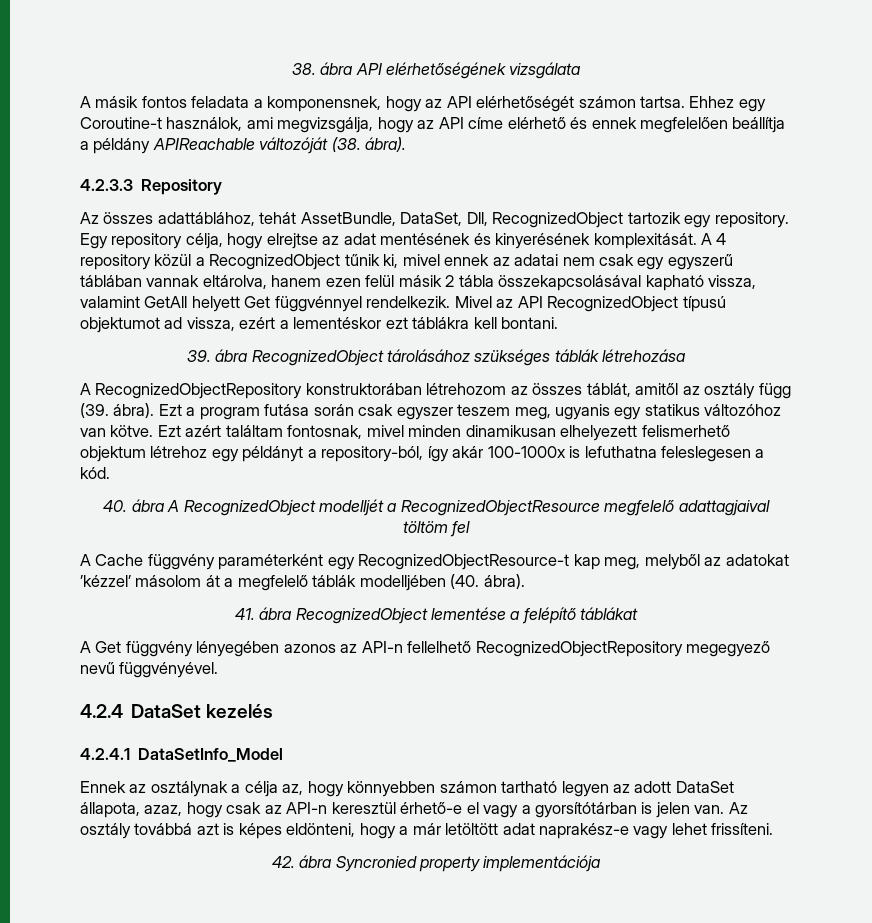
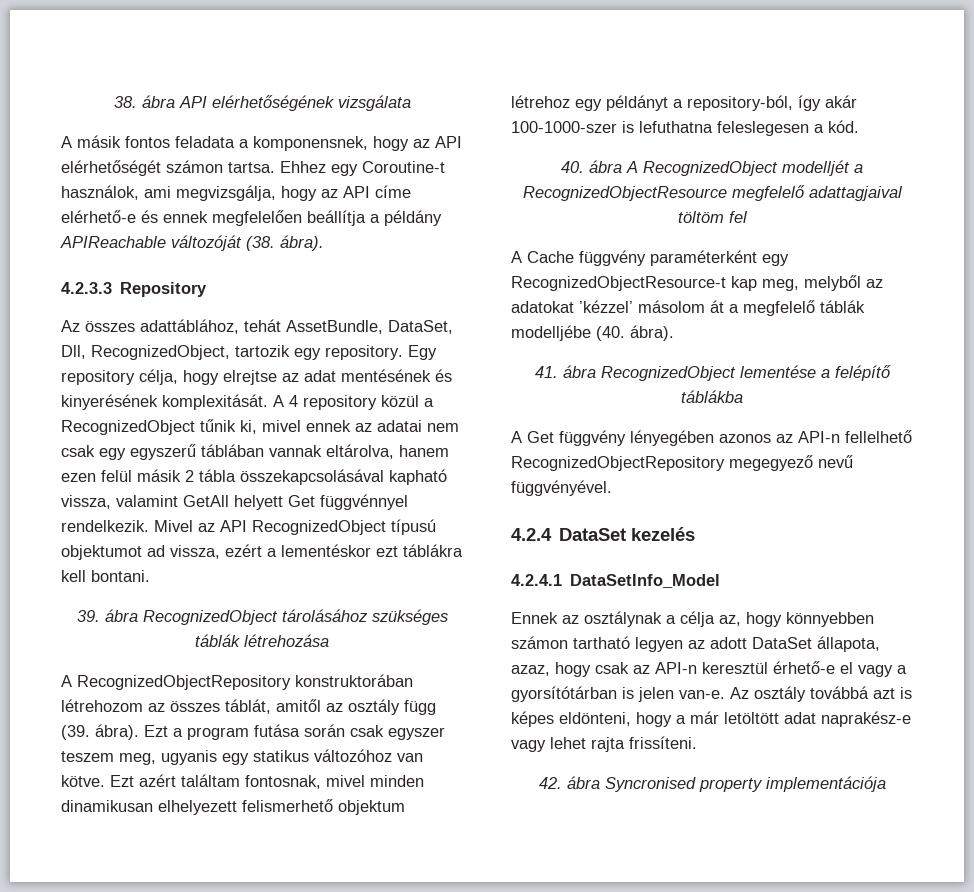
[507,117,566,129] elérhető -> [61,210,136,223] elérhető-e
[492,212,624,228] RecognizedObject -> [91,345,230,360] RecognizedObject,
[487,446,566,458] 100-1000x -> [511,121,617,133] 100-1000-szer
[359,575,446,591] modelljében -> [511,325,591,341] modelljébe
[580,607,639,620] táblákat -> [681,390,743,403] táblákba
[694,805,725,814] van. -> [679,690,725,699] van-e.
(707, 829) none -> [591,737,625,752] rajta
[335,856,417,872] Syncronied -> [604,777,696,792] Syncronised

